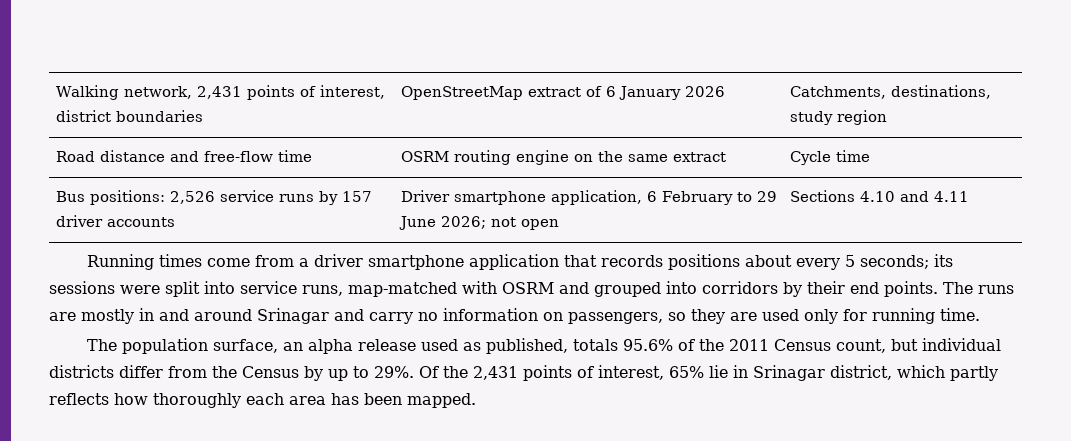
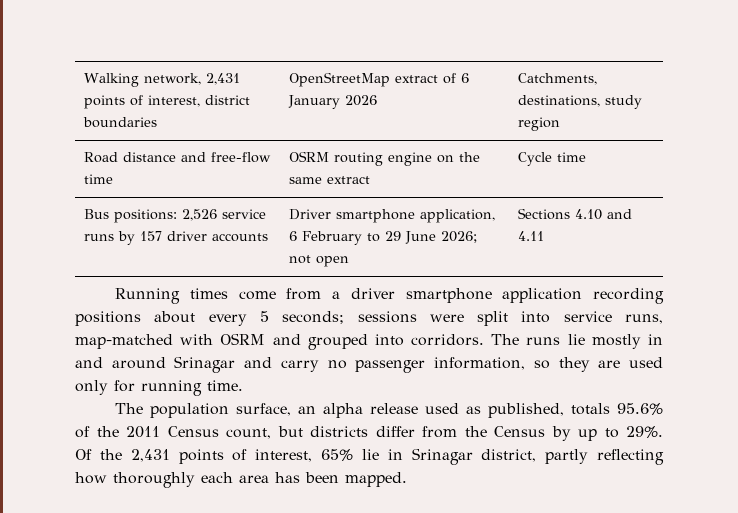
[564,255,664,267] that records -> [593,288,665,304] recording
[934,254,954,267] its -> (345, 317) none
[702,281,938,297] corridors by their end points. -> [411,334,485,346] corridors.
[49,312,76,321] are -> [567,334,585,345] lie
[443,308,663,324] information on passengers, -> [355,357,526,373] passenger information,
[922,338,1002,351] individual -> (303, 431) none
[897,365,998,381] [49,393,109,405] which partly reflects -> [545,449,664,465] partly reflecting

